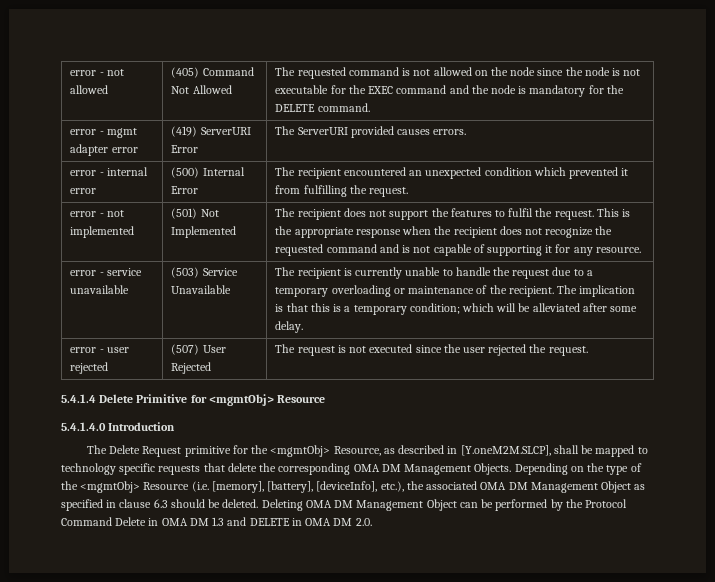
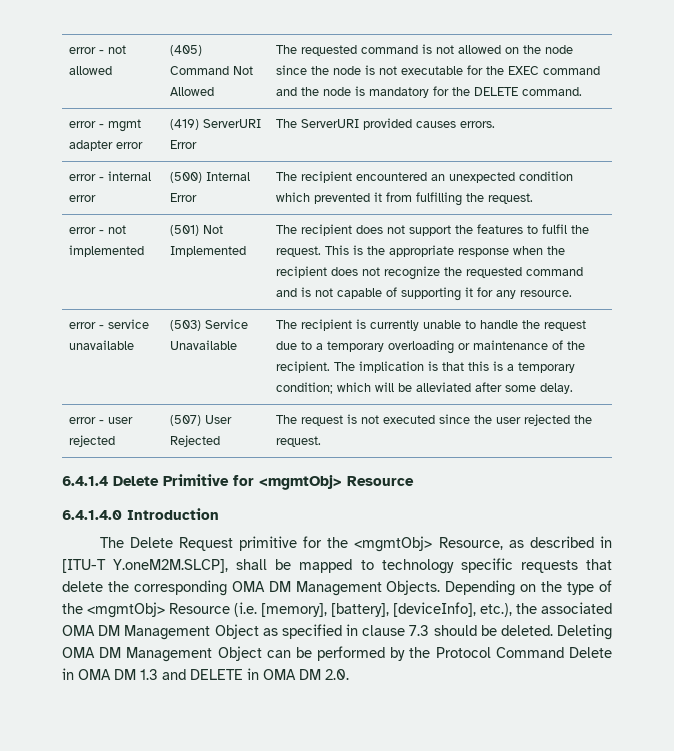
[61,394,96,403] 5.4.1.4 -> [62,476,108,486] 6.4.1.4
[61,422,106,431] 5.4.1.4.0 -> [62,510,122,520] 6.4.1.4.0
[460,445,551,456] [Y.oneM2M.SLCP], -> [62,559,229,573] [ITU-T Y.oneM2M.SLCP],
[153,499,168,508] 6.3 -> [409,625,430,636] 7.3

